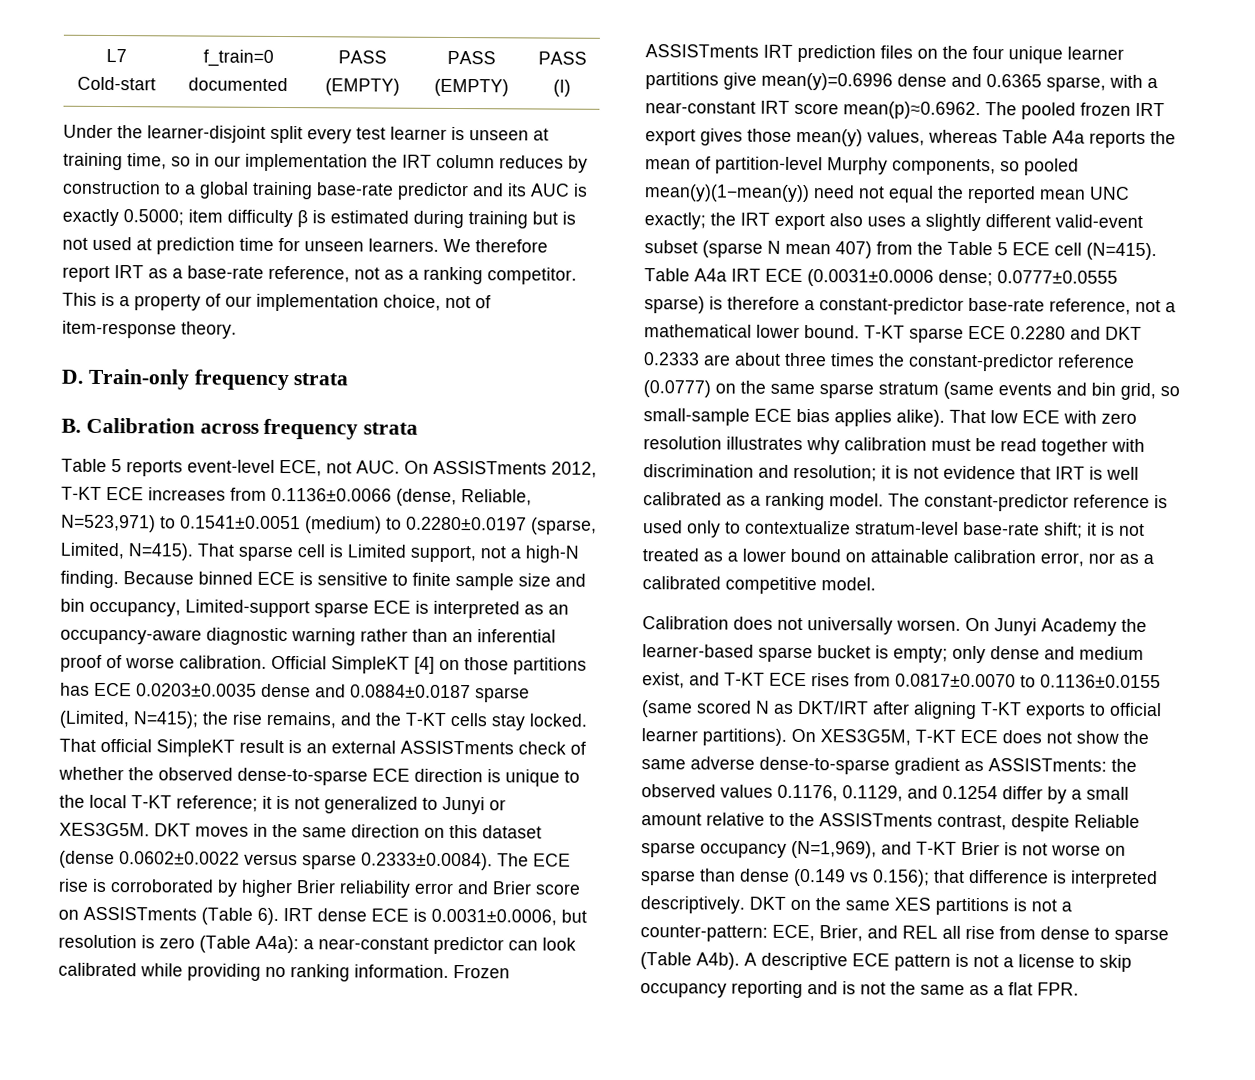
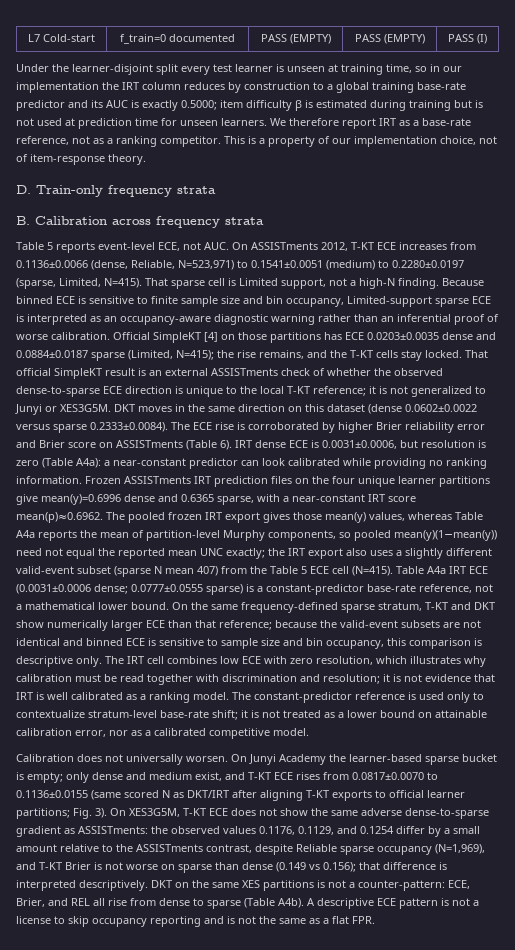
[727,296,800,310] therefore -> (254, 588) none
[864,325,1142,343] [644,352,1135,372] [643,380,1180,401] [643,408,986,427] T-KT sparse ECE 0.2280 and DKT 0.2333 are about three times the constant-predictor reference (0.0777) on the same sparse stratum (same events and bin grid, so small-sample ECE bias applies alike). That -> [172,602,495,613] [16,620,481,631] [16,638,482,649] [16,656,217,667] On the same frequency-defined sparse stratum, T-KT and DKT show numerically larger ECE than that reference; because the valid-event subsets are not identical and binned ECE is sensitive to sample size and bin occupancy, this comparison is descriptive only. The IRT cell combines
[643,436,722,450] resolution -> [316,656,407,665] resolution, which
[702,728,787,746] partitions). -> [16,808,107,819] partitions; Fig. 3).

